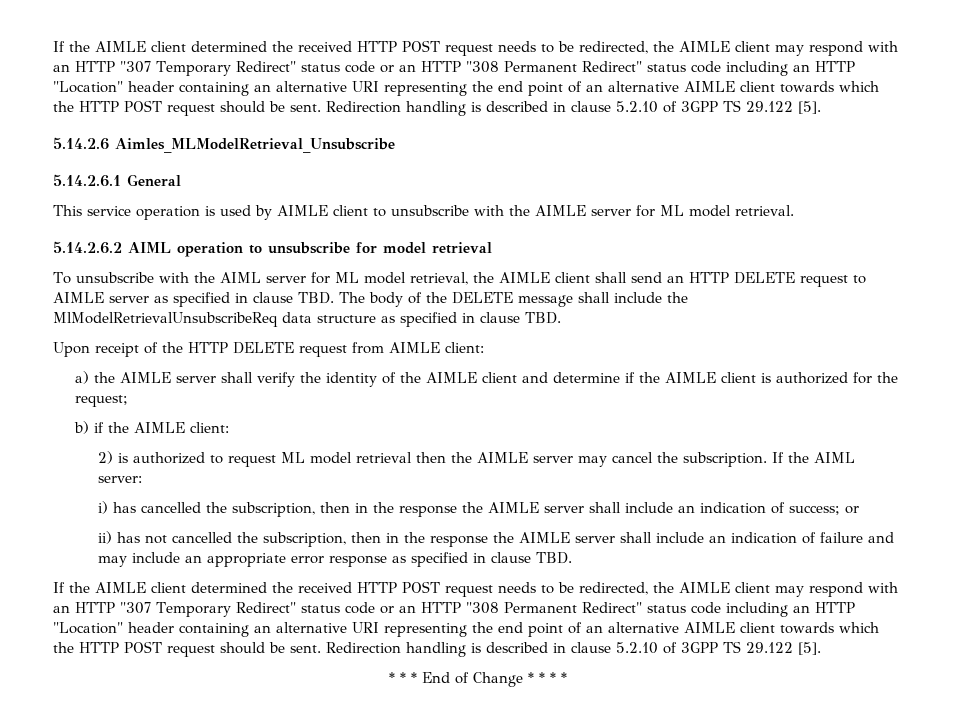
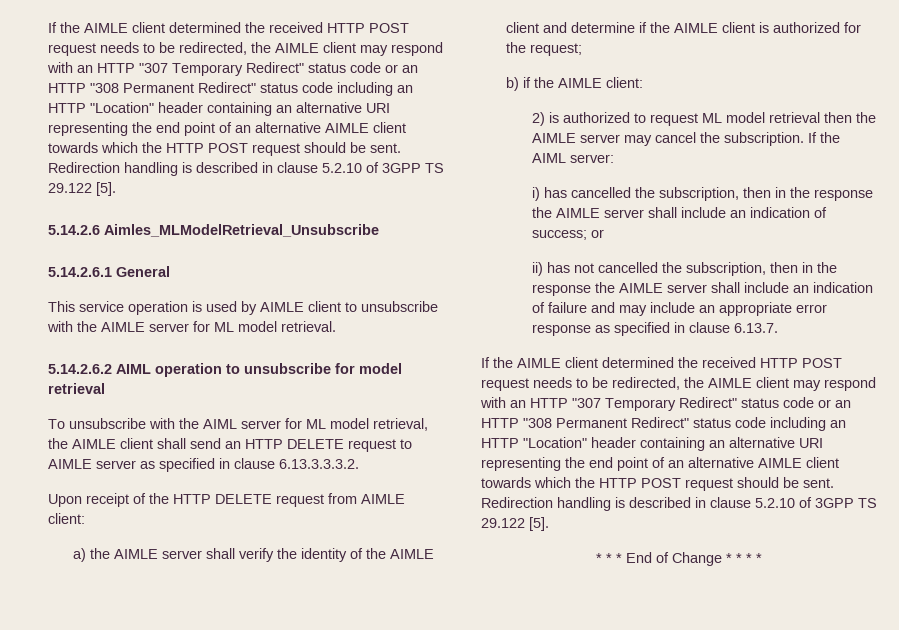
[298,292,688,307] [53,312,561,327] TBD. The body of the DELETE message shall include the MlModelRetrievalUnsubscribeReq data structure as specified in clause TBD. -> [279,459,359,469] 6.13.3.3.3.2.
[535,552,572,564] TBD. -> [733,323,778,333] 6.13.7.

